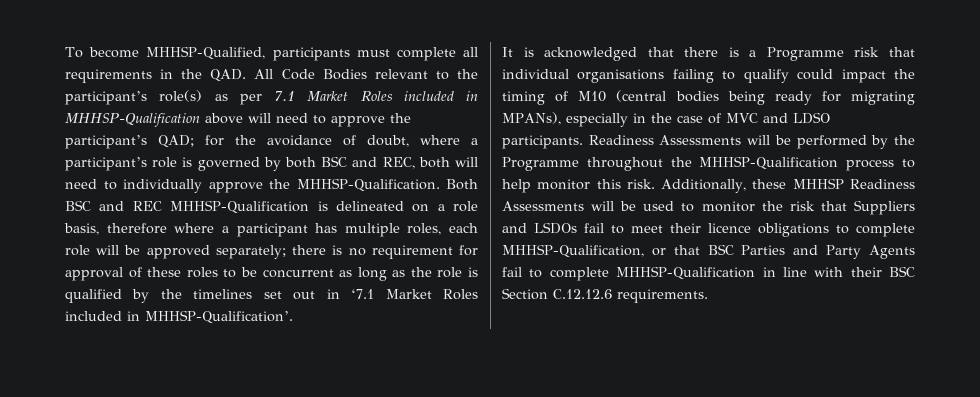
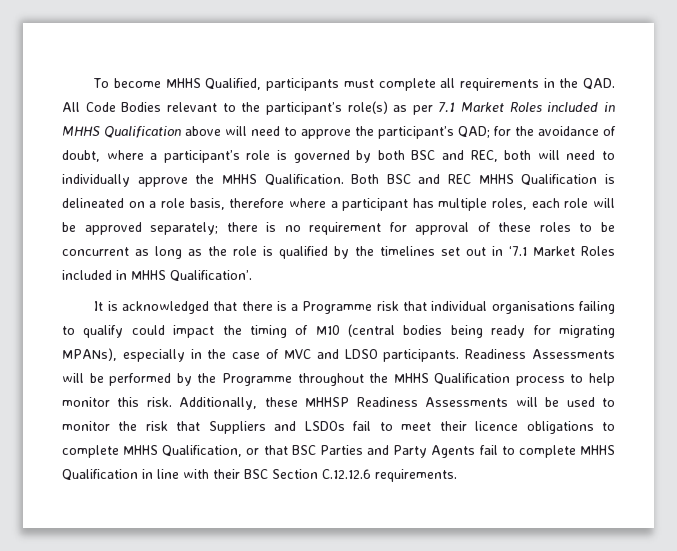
[146,46,266,60] MHHSP-Qualified, -> [165,78,262,90] MHHS Qualified,
[65,113,200,127] MHHSP-Qualification -> [62,126,181,138] MHHS Qualification
[296,178,440,192] MHHSP-Qualification. -> [221,174,344,186] MHHS Qualification.
[170,200,310,214] MHHSP-Qualification -> [478,174,598,186] MHHS Qualification
[145,310,293,324] MHHSP-Qualification’. -> [131,270,252,282] MHHS Qualification’.
[699,156,839,170] MHHSP-Qualification -> [393,373,511,385] MHHS Qualification
[502,244,644,258] MHHSP-Qualification, -> [123,445,243,457] MHHS Qualification,
[616,266,756,280] MHHSP-Qualification -> [580,445,615,455] [62,469,138,481] MHHS Qualification

